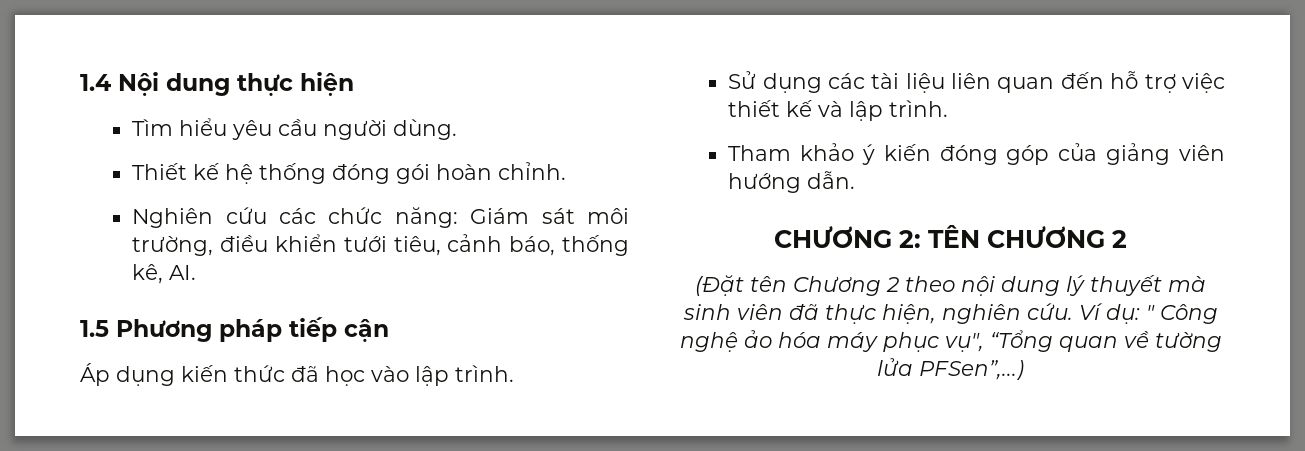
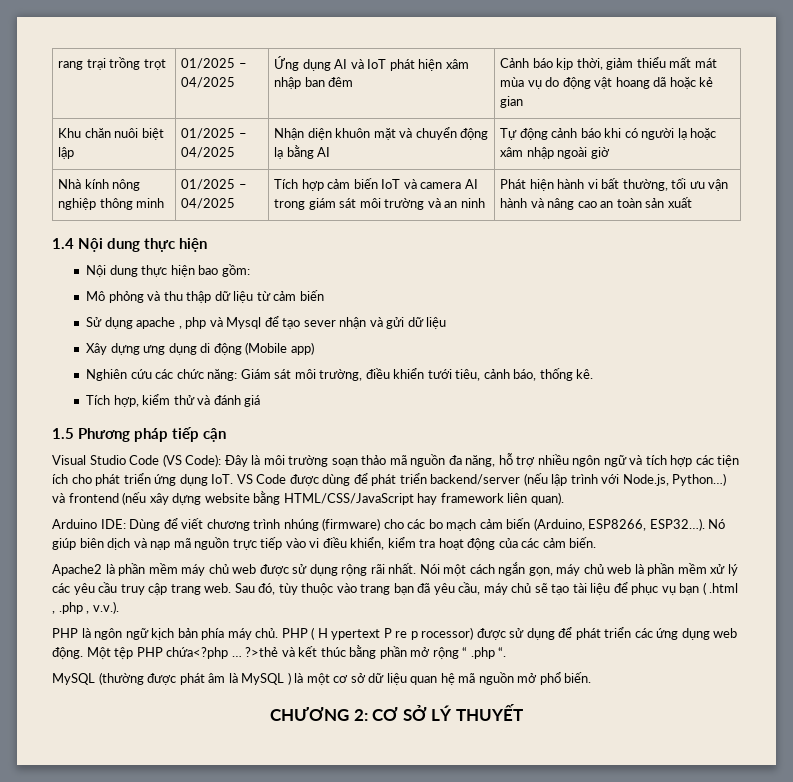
(80, 82) none -> [58,57,166,70] [181,58,247,69] [181,77,236,88] [274,56,469,71] [274,77,354,89] [500,57,717,70] [500,77,714,89] [500,96,524,108] [58,128,164,140] [58,147,75,159] [181,128,247,139] [181,147,236,158] [274,127,489,140] [274,145,331,159] [500,128,717,140] [500,147,610,159] [58,179,141,191] [58,198,165,210] [181,179,247,190] [181,198,236,209] [274,178,478,191] [274,198,485,210] [500,178,729,191] [500,197,692,210] rang trại trồng trọt | 01/2025 – 04/2025 | Ứng dụng AI và IoT phát hiện xâm nhập ban đêm | Cảnh báo kịp thời, giảm thiểu mất mát mùa vụ do động vật hoang dã hoặc kẻ gian // Khu chăn nuôi biệt lập | 01/2025 – 04/2025 | Nhận diện khuôn mặt và chuyển động lạ bằng AI | Tự động cảnh báo khi có người lạ hoặc xâm nhập ngoài giờ // Nhà kính nông nghiệp thông minh | 01/2025 – 04/2025 | Tích hợp cảm biến IoT và camera AI trong giám sát môi trường và an ninh | Phát hiện hành vi bất thường, tối ưu vận hành và nâng cao an toàn sản xuất //
[132,118,458,140] [132,162,567,184] Tìm hiểu yêu cầu người dùng. // Thiết kế hệ thống đóng gói hoàn chỉnh. -> [86,264,250,277] [86,290,324,303] [86,316,447,329] [86,342,314,355] Nội dung thực hiện bao gồm: // Mô phỏng và thu thập dữ liệu từ cảm biến // Sử dụng apache , php và Mysql để tạo sever nhận và gửi dữ liệu // Xây dựng ưng dụng di động (Mobile app)
[132,264,197,284] kê, AI. -> [576,369,594,379] [86,394,261,407] kê. // Tích hợp, kiểm thử và đánh giá
[80,363,514,386] [728,71,1225,93] [728,100,949,121] [728,143,1225,165] [728,171,856,193] [774,225,1127,248] [695,275,1206,296] [682,303,1218,324] [679,330,1222,352] [877,358,1024,380] Áp dụng kiến thức đã học vào lập trình. // Sử dụng các tài liệu liên quan đến hỗ trợ việc thiết kế và lập trình. // Tham khảo ý kiến đóng góp của giảng viên hướng dẫn. // CHƯƠNG 2: TÊN CHƯƠNG 2 // (Đặt tên Chương 2 theo nội dung lý thuyết mà sinh viên đã thực hiện, nghiên cứu. Ví dụ: " Công nghệ ảo hóa máy phục vụ", “Tổng quan về tường lửa PFSen”,...) -> [52,453,740,467] [52,473,727,486] [52,491,564,505] [52,518,726,531] [52,537,597,550] [52,562,738,576] [52,582,739,595] [52,601,119,614] [52,627,738,640] [52,645,507,659] [52,672,592,685] [270,704,523,721] Visual Studio Code (VS Code): Đây là môi trường soạn thảo mã nguồn đa năng, hỗ trợ nhiều ngôn ngữ và tích hợp các tiện ích cho phát triển ứng dụng IoT. VS Code được dùng để phát triển backend/server (nếu lập trình với Node.js, Python…) và frontend (nếu xây dựng website bằng HTML/CSS/JavaScript hay framework liên quan). // Arduino IDE: Dùng để viết chương trình nhúng (firmware) cho các bo mạch cảm biến (Arduino, ESP8266, ESP32…). Nó giúp biên dịch và nạp mã nguồn trực tiếp vào vi điều khiển, kiểm tra hoạt động của các cảm biến. // Apache2 là phần mềm máy chủ web được sử dụng rộng rãi nhất. Nói một cách ngắn gọn, máy chủ web là phần mềm xử lý các yêu cầu truy cập trang web. Sau đó, tùy thuộc vào trang bạn đã yêu cầu, máy chủ sẽ tạo tài liệu để phục vụ bạn ( .html , .php , v.v.). // PHP là ngôn ngữ kịch bản phía máy chủ. PHP ( H ypertext P re p rocessor) được sử dụng để phát triển các ứng dụng web động. Một tệp PHP chứa<?php … ?>thẻ và kết thúc bằng phần mở rộng “ .php “. // MySQL (thường được phát âm là MySQL ) là một cơ sở dữ liệu quan hệ mã nguồn mở phổ biến. // CHƯƠNG 2: CƠ SỞ LÝ THUYẾT

